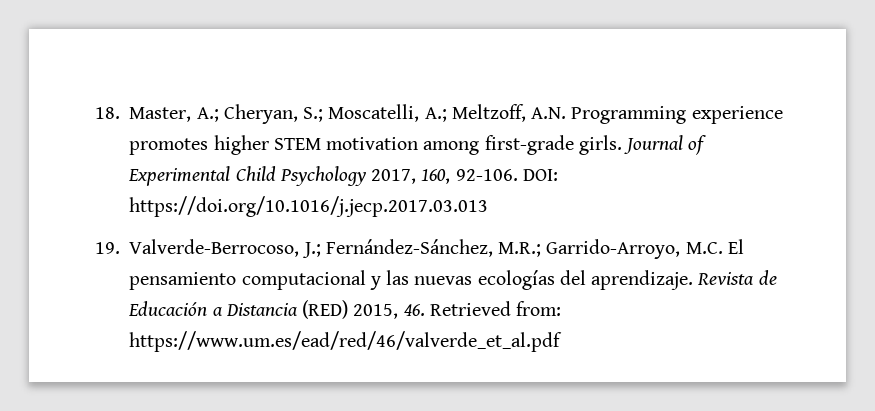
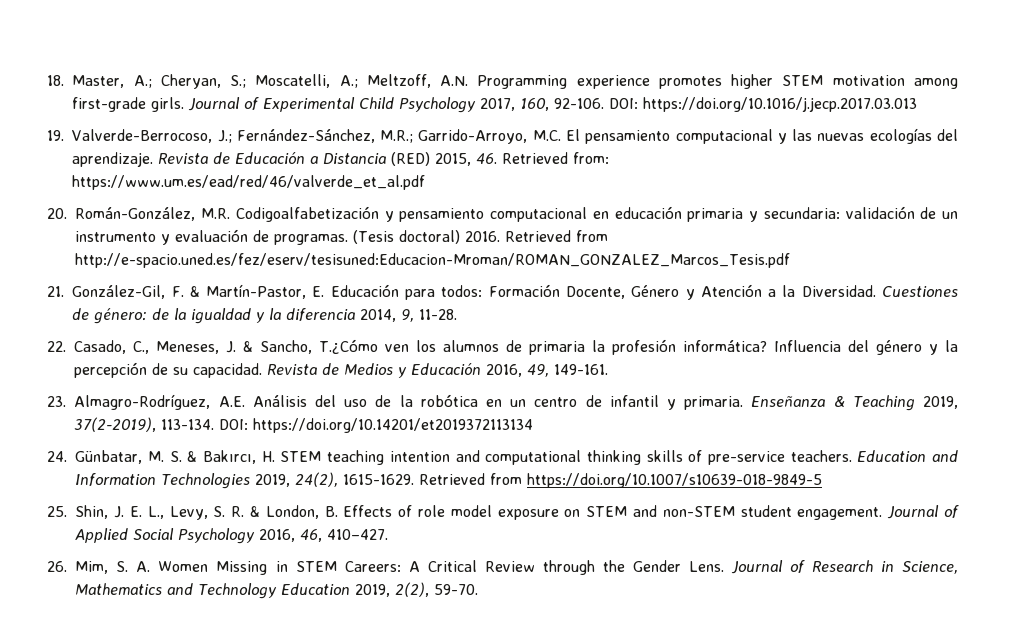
(563, 341) none -> [47,206,959,222] [75,229,609,245] [75,253,791,268] [47,284,958,300] [72,308,458,324] [47,339,958,355] [74,362,609,378] [47,394,959,411] [74,417,534,433] [47,450,958,465] [75,472,823,489] [47,505,960,520] [75,528,389,544] [47,560,959,575] [75,582,479,599] // 20. Román-González, M.R. Codigoalfabetización y pensamiento computacional en educación primaria y secundaria: validación de un instrumento y evaluación de programas. (Tesis doctoral) 2016. Retrieved from http://e-spacio.uned.es/fez/eserv/tesisuned:Educacion-Mroman/ROMAN_GONZALEZ_Marcos_Tesis.pdf // 21. González-Gil, F. & Martín-Pastor, E. Educación para todos: Formación Docente, Género y Atención a la Diversidad. Cuestiones de género: de la igualdad y la diferencia 2014, 9, 11-28. // 22. Casado, C., Meneses, J. & Sancho, T.¿Cómo ven los alumnos de primaria la profesión informática? Influencia del género y la percepción de su capacidad. Revista de Medios y Educación 2016, 49, 149-161. // 23. Almagro-Rodríguez, A.E. Análisis del uso de la robótica en un centro de infantil y primaria. Enseñanza & Teaching 2019, 37(2-2019), 113-134. DOI: https://doi.org/10.14201/et2019372113134 // 24. Günbatar, M. S. & Bakırcı, H. STEM teaching intention and computational thinking skills of pre-service teachers. Education and Information Technologies 2019, 24(2), 1615-1629. Retrieved from https://doi.org/10.1007/s10639-018-9849-5 // 25. Shin, J. E. L., Levy, S. R. & London, B. Effects of role model exposure on STEM and non-STEM student engagement. Journal of Applied Social Psychology 2016, 46, 410–427. // 26. Mim, S. A. Women Missing in STEM Careers: A Critical Review through the Gender Lens. Journal of Research in Science, Mathematics and Technology Education 2019, 2(2), 59-70.

